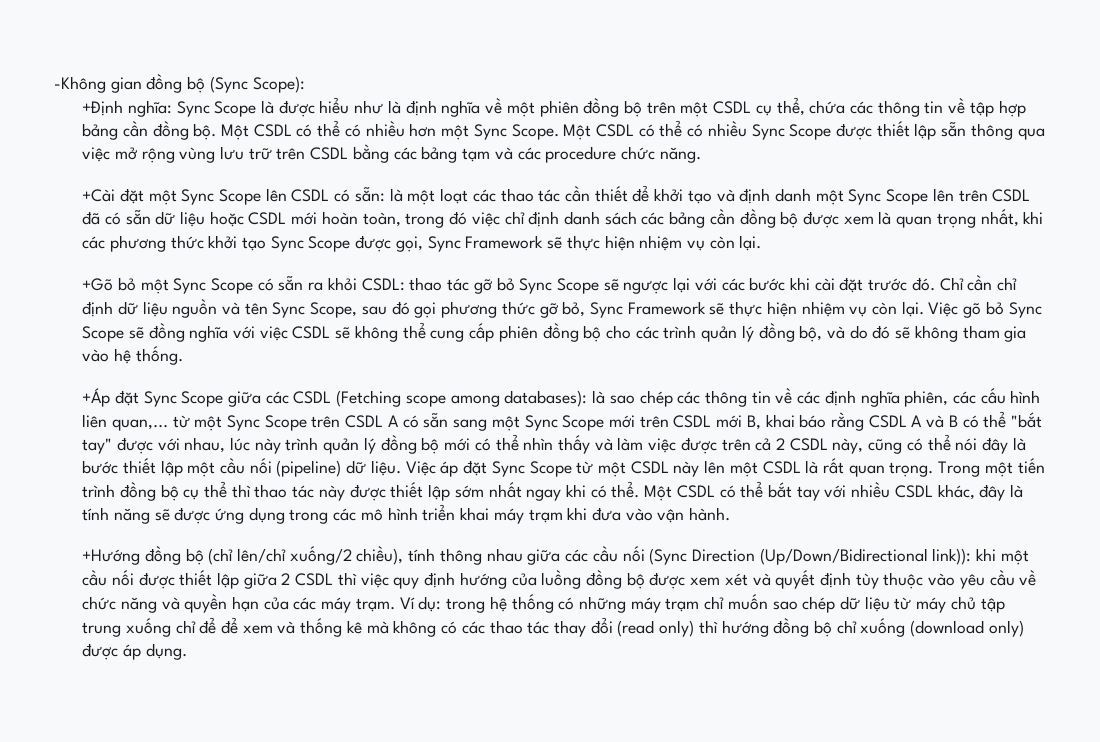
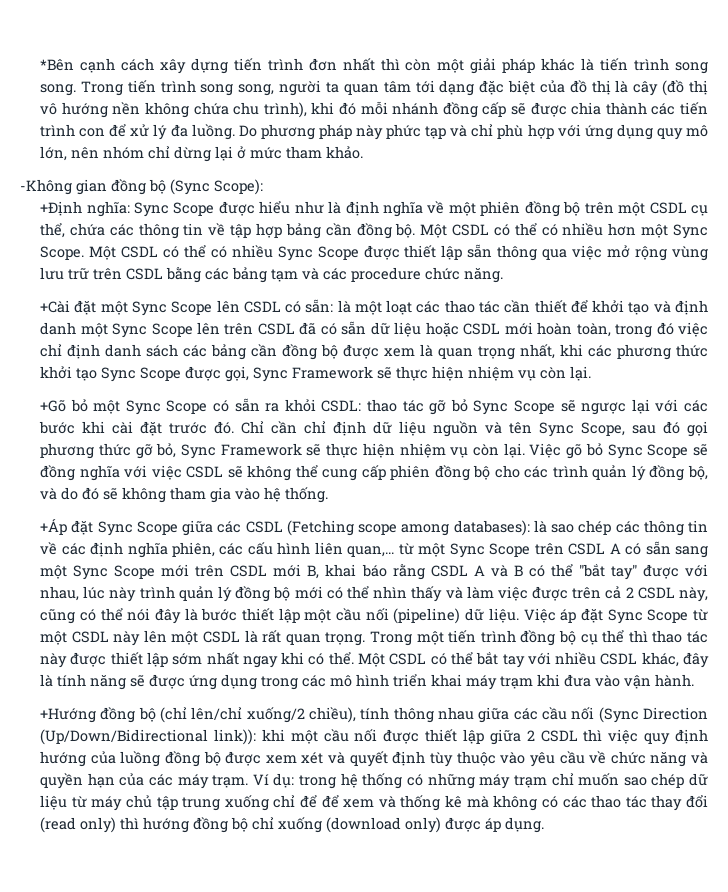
(54, 84) none -> [40,58,709,74] [40,80,708,96] [40,101,708,118] [40,124,709,140] [40,146,364,162] *Bên cạnh cách xây dựng tiến trình đơn nhất thì còn một giải pháp khác là tiến trình song song. Trong tiến trình song song, người ta quan tâm tới dạng đặc biệt của đồ thị là cây (đồ thị vô hướng nền không chứa chu trình), khi đó mỗi nhánh đồng cấp sẽ được chia thành các tiến trình con để xử lý đa luồng. Do phương pháp này phức tạp và chỉ phù hợp với ứng dụng quy mô lớn, nên nhóm chỉ dừng lại ở mức tham khảo. //
[260,100,274,114] là -> (215, 209) none

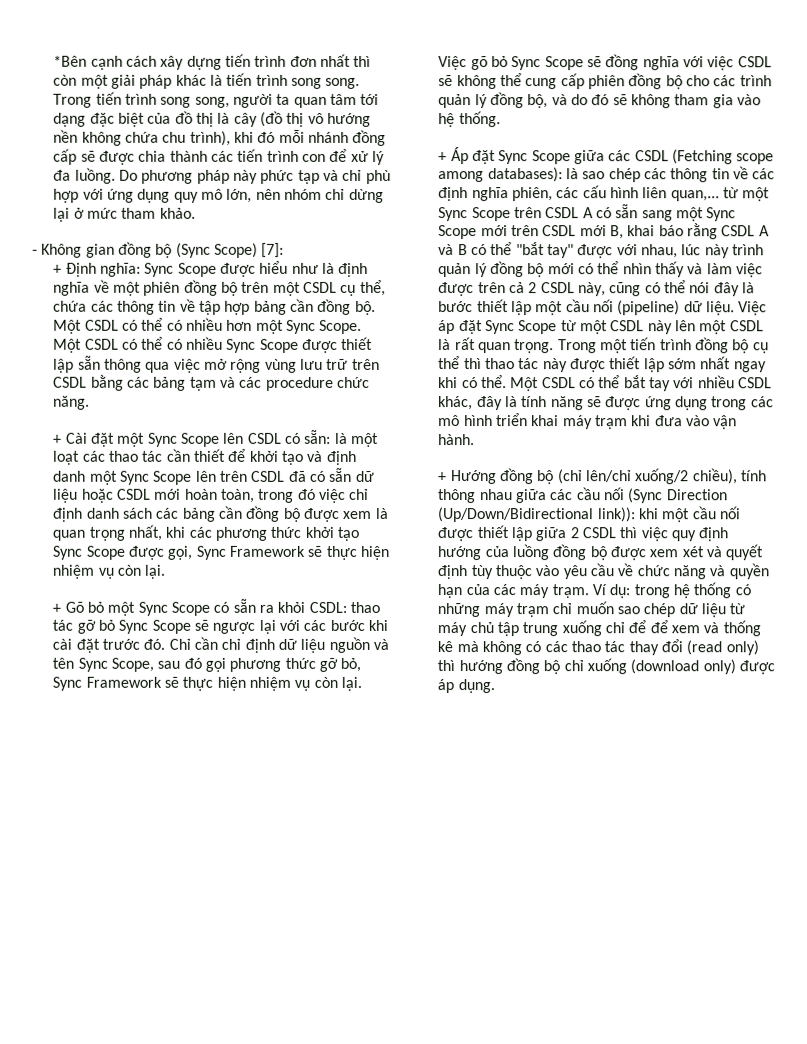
[20,179,72,195] -Không -> [32,243,83,258] - Không
[214,179,263,195] [40,201,83,216] Scope): // +Định -> [213,242,285,258] [53,262,97,277] Scope) [7]: // + Định
[40,300,71,313] +Cài -> [53,432,88,444] + Cài
[40,400,67,412] +Gõ -> [52,601,84,613] + Gõ
[40,519,68,535] +Áp -> [438,147,469,165] + Áp
[40,708,97,723] +Hướng -> [438,470,497,485] + Hướng

